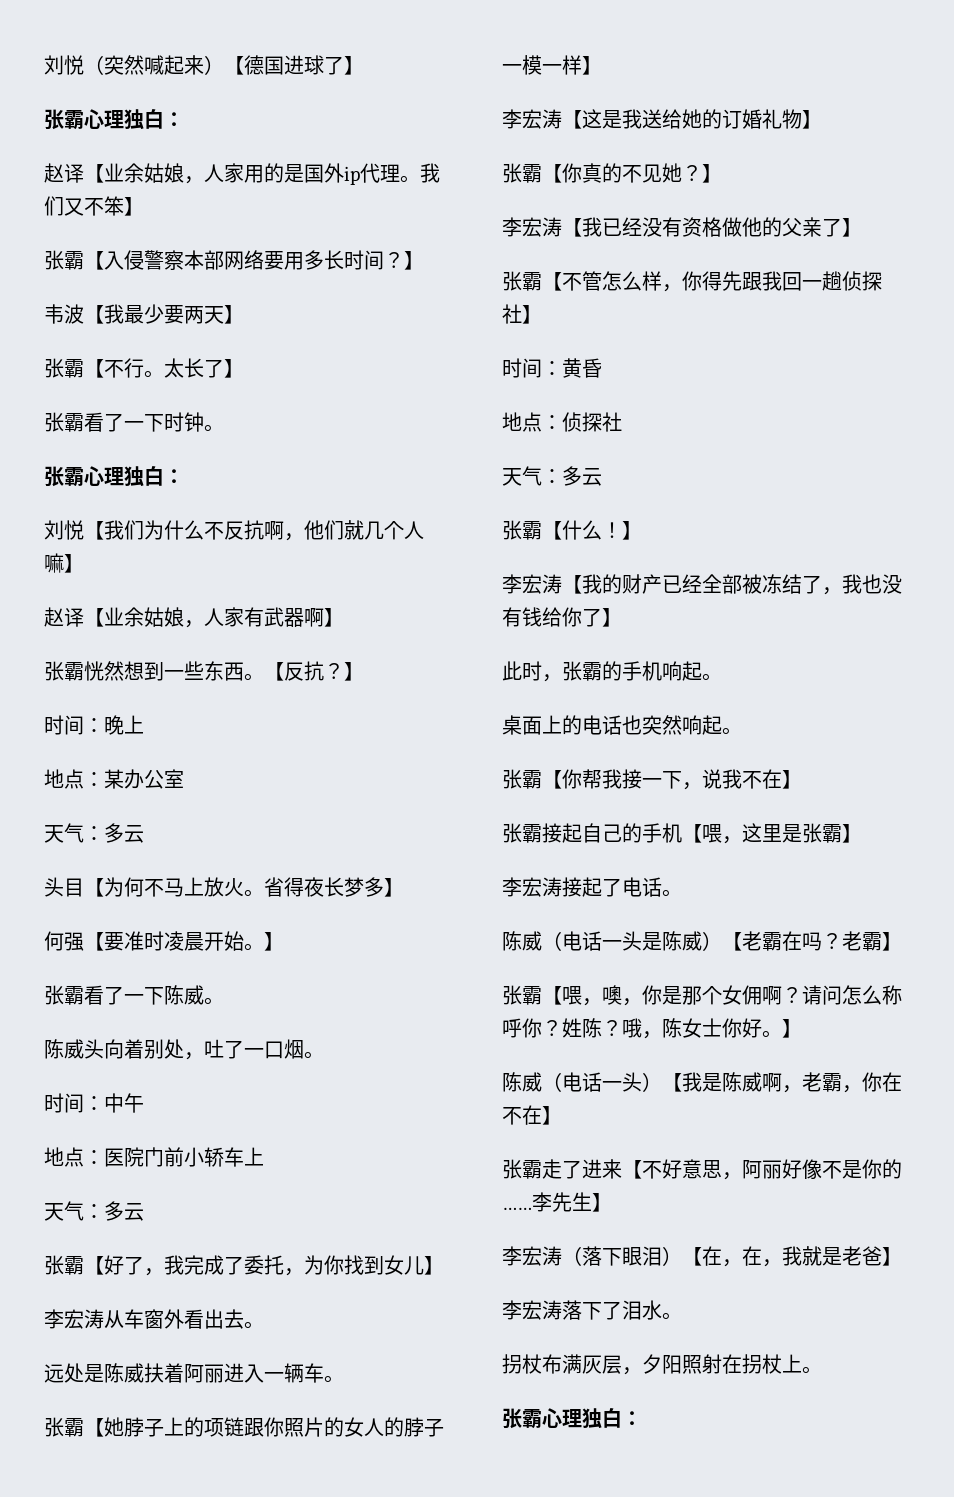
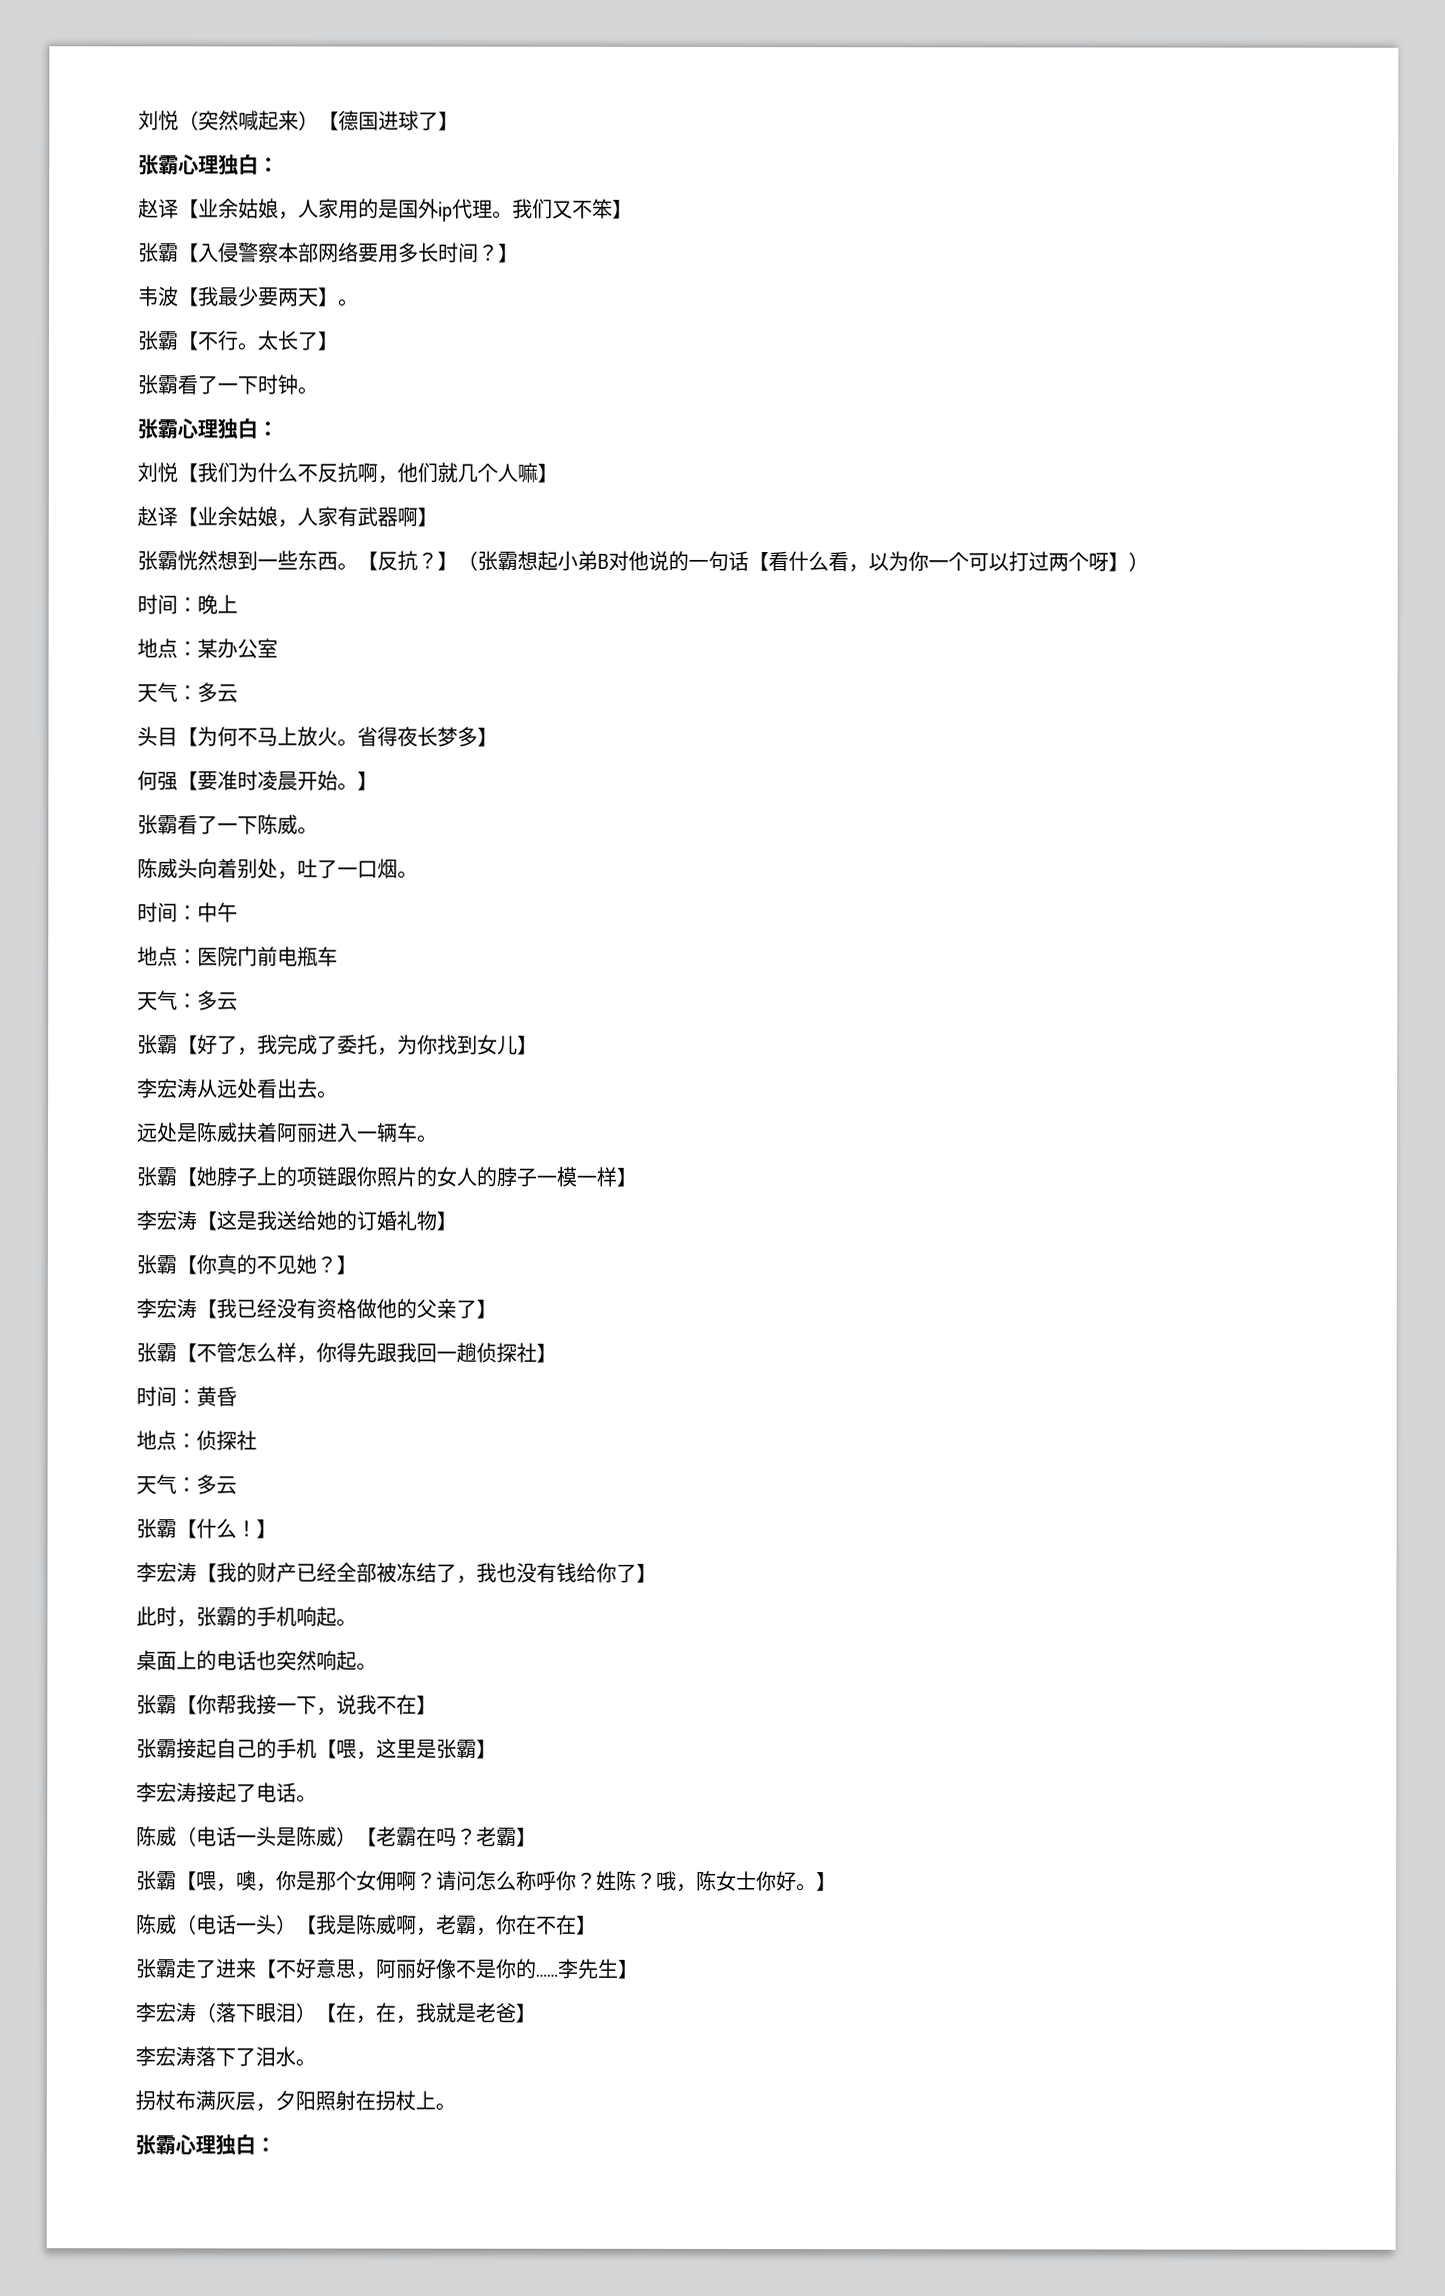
(244, 314) none -> [338,298,359,307] 。
(364, 671) none -> [457,550,1149,573] （张霸想起小弟B对他说的一句话【看什么看，以为你一个可以打过两个呀】）
[184,1147,264,1167] 小轿车上 -> [277,946,338,967] 电瓶车
[124,1309,184,1329] 车窗外 -> [217,1078,258,1099] 远处

